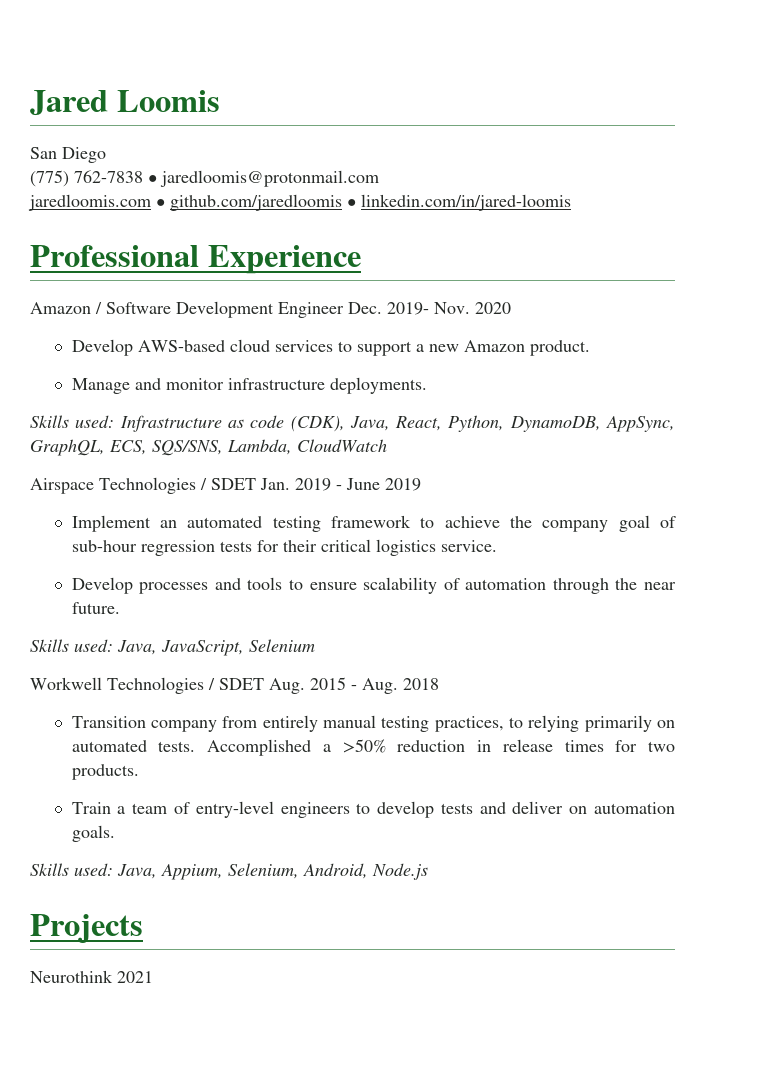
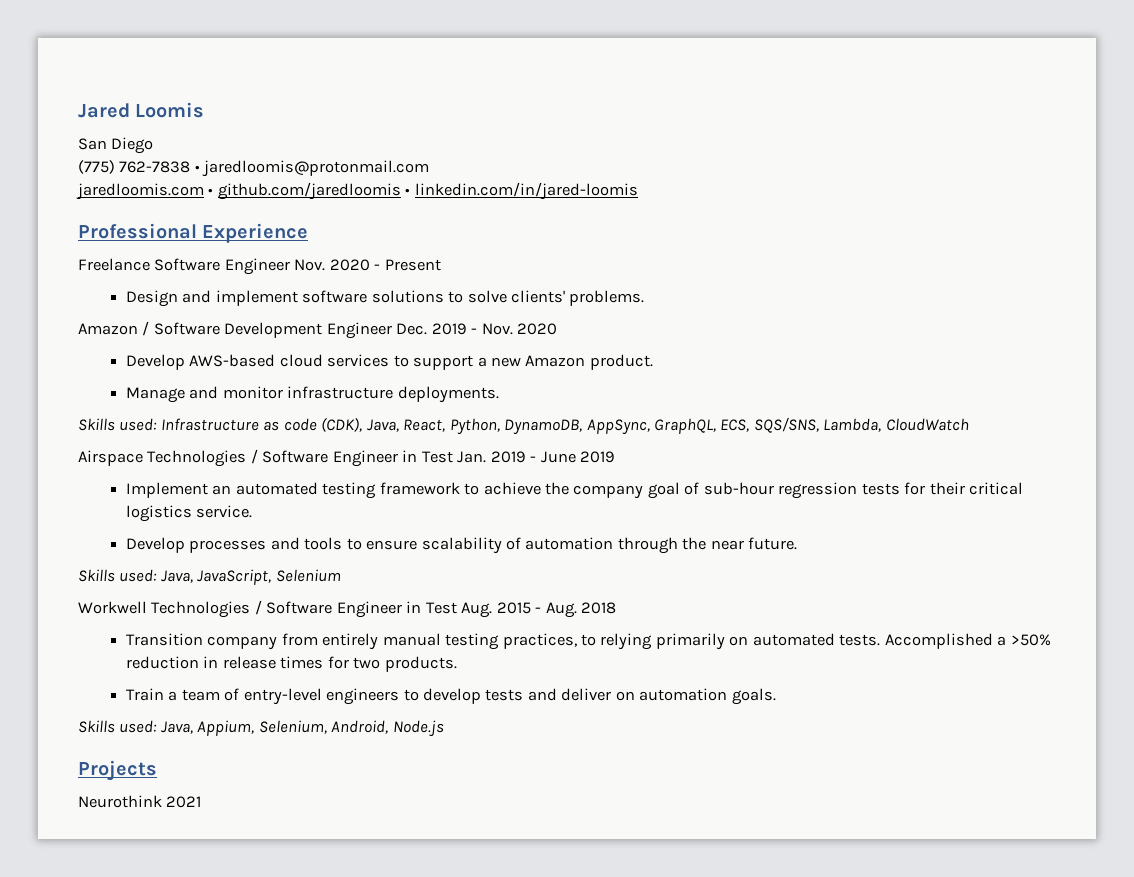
(361, 259) none -> [78,258,441,275] [125,290,645,307] // Freelance Software Engineer Nov. 2020 - Present // Design and implement software solutions to solve clients' problems.
[387,302,429,315] 2019- -> [431,323,478,335] 2019 -
[211,478,256,490] SDET -> [262,450,453,467] Software Engineer in Test
[219,678,264,690] SDET -> [266,601,457,618] Software Engineer in Test

